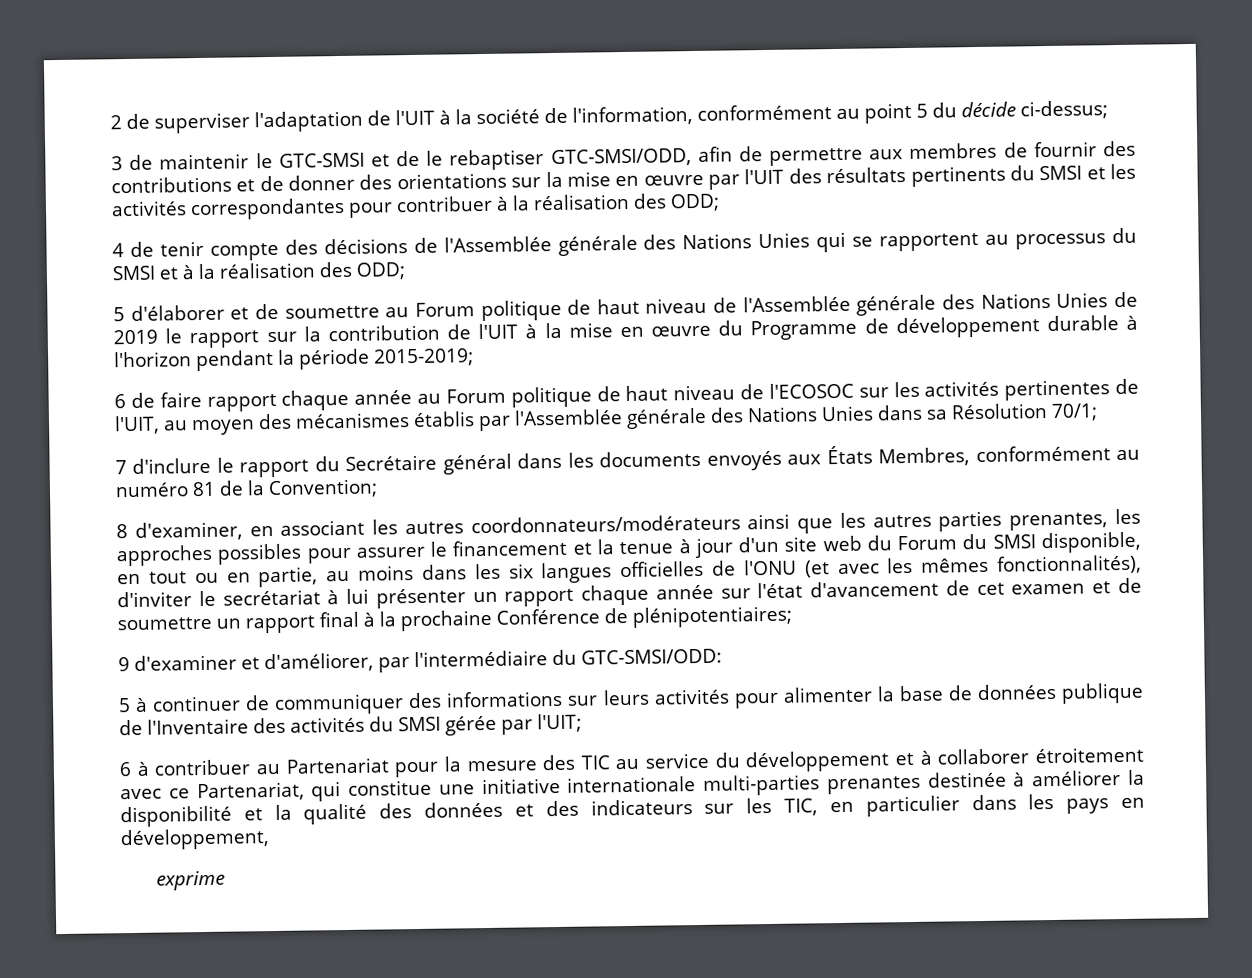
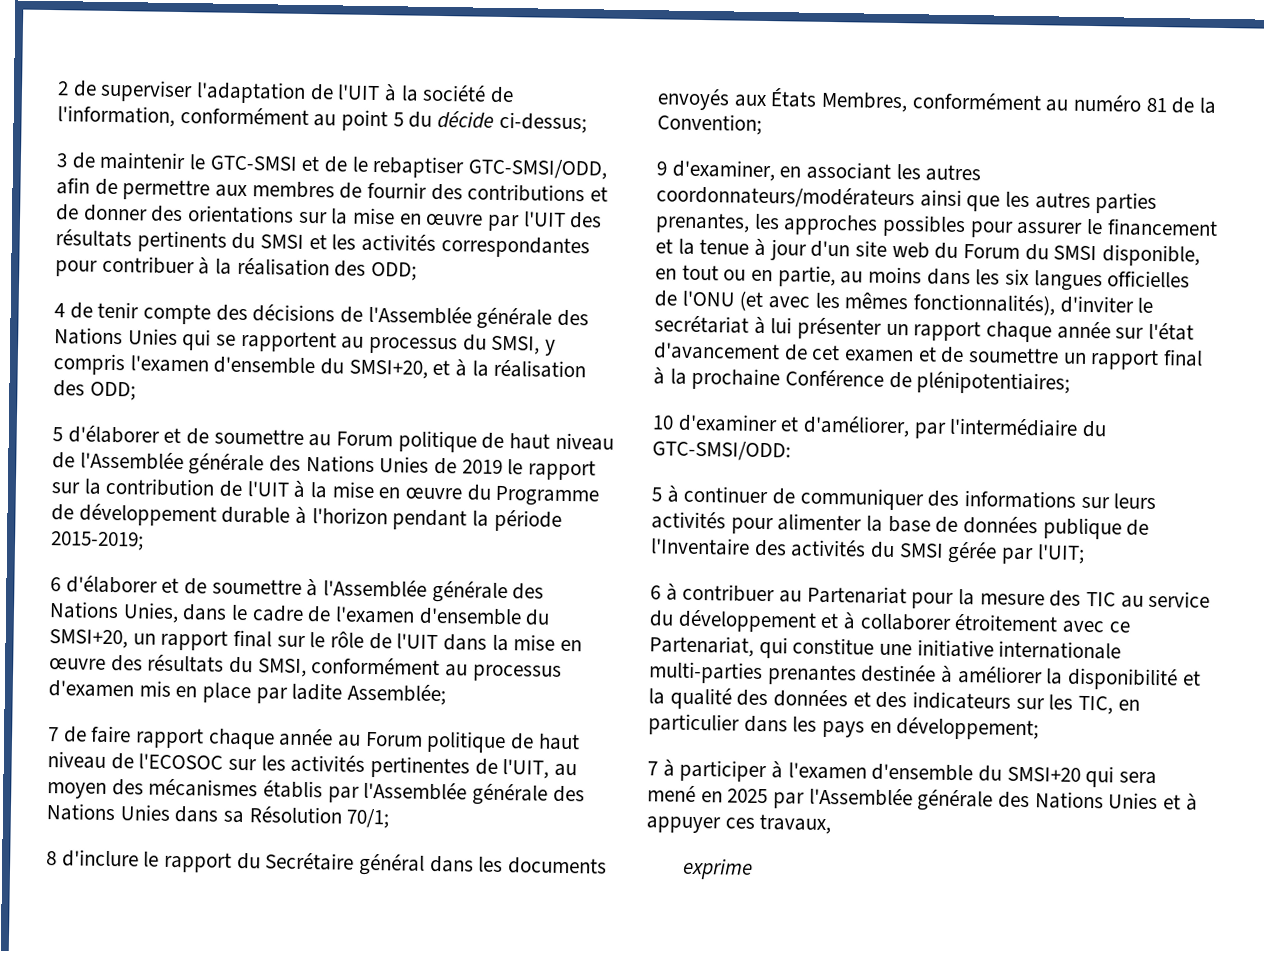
[112,265,155,281] SMSI -> [491,335,557,356] [53,353,428,379] SMSI, y compris l'examen d'ensemble du SMSI+20,
(126, 401) none -> [65,575,545,604] [49,601,551,626] [49,629,583,652] [49,654,562,682] [48,680,447,706] [48,727,59,742] d'élaborer et de soumettre à l'Assemblée générale des Nations Unies, dans le cadre de l'examen d'ensemble du SMSI+20, un rapport final sur le rôle de l'UIT dans la mise en œuvre des résultats du SMSI, conformément au processus d'examen mis en place par ladite Assemblée; // 7
[115,460,127,475] 7 -> [46,851,57,866] 8
[116,524,128,539] 8 -> [656,161,667,176] 9
[118,657,130,672] 9 -> [652,415,674,430] 10
[120,828,270,851] développement, -> [896,717,1040,741] [647,759,1158,788] [647,785,1198,812] [646,813,832,835] développement; // 7 à participer à l'examen d'ensemble du SMSI+20 qui sera mené en 2025 par l'Assemblée générale des Nations Unies et à appuyer ces travaux,

